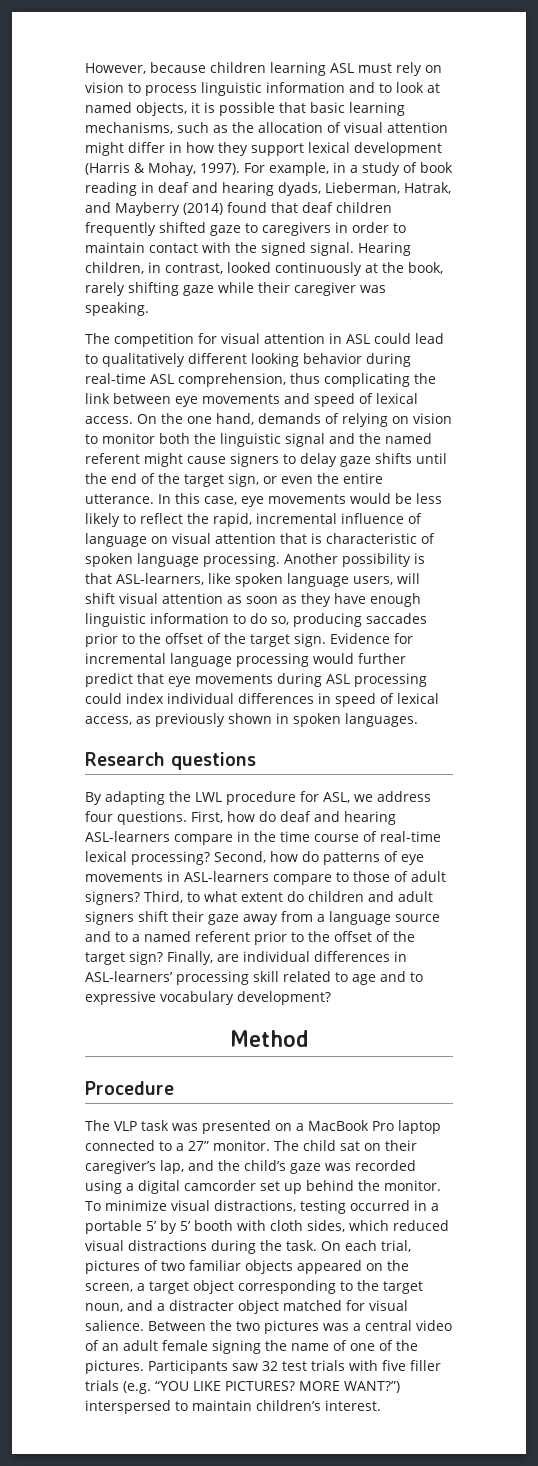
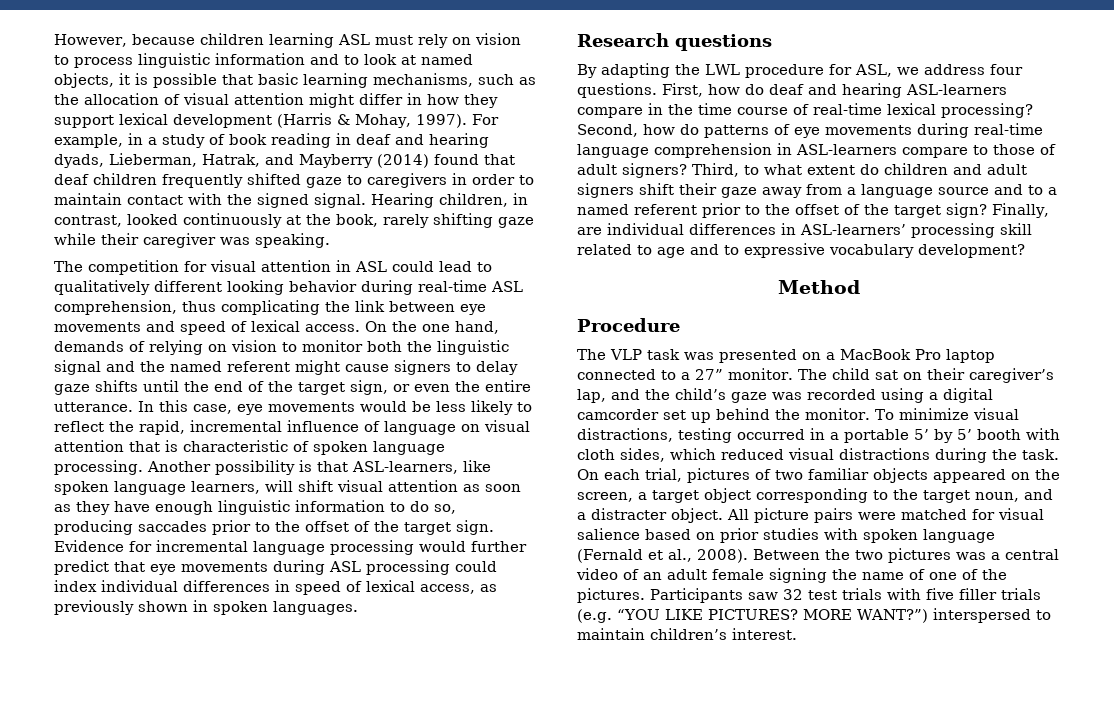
[353,576,393,585] users, -> [191,481,260,494] learners,
(163, 877) none -> [917,123,1043,138] [577,143,772,158] during real-time language comprehension
[238,1300,408,1314] [85,1320,144,1331] object matched for visual salience. -> [671,508,1044,523] [577,528,995,543] [577,549,748,563] object. All picture pairs were matched for visual salience based on prior studies with spoken language (Fernald et al., 2008).

